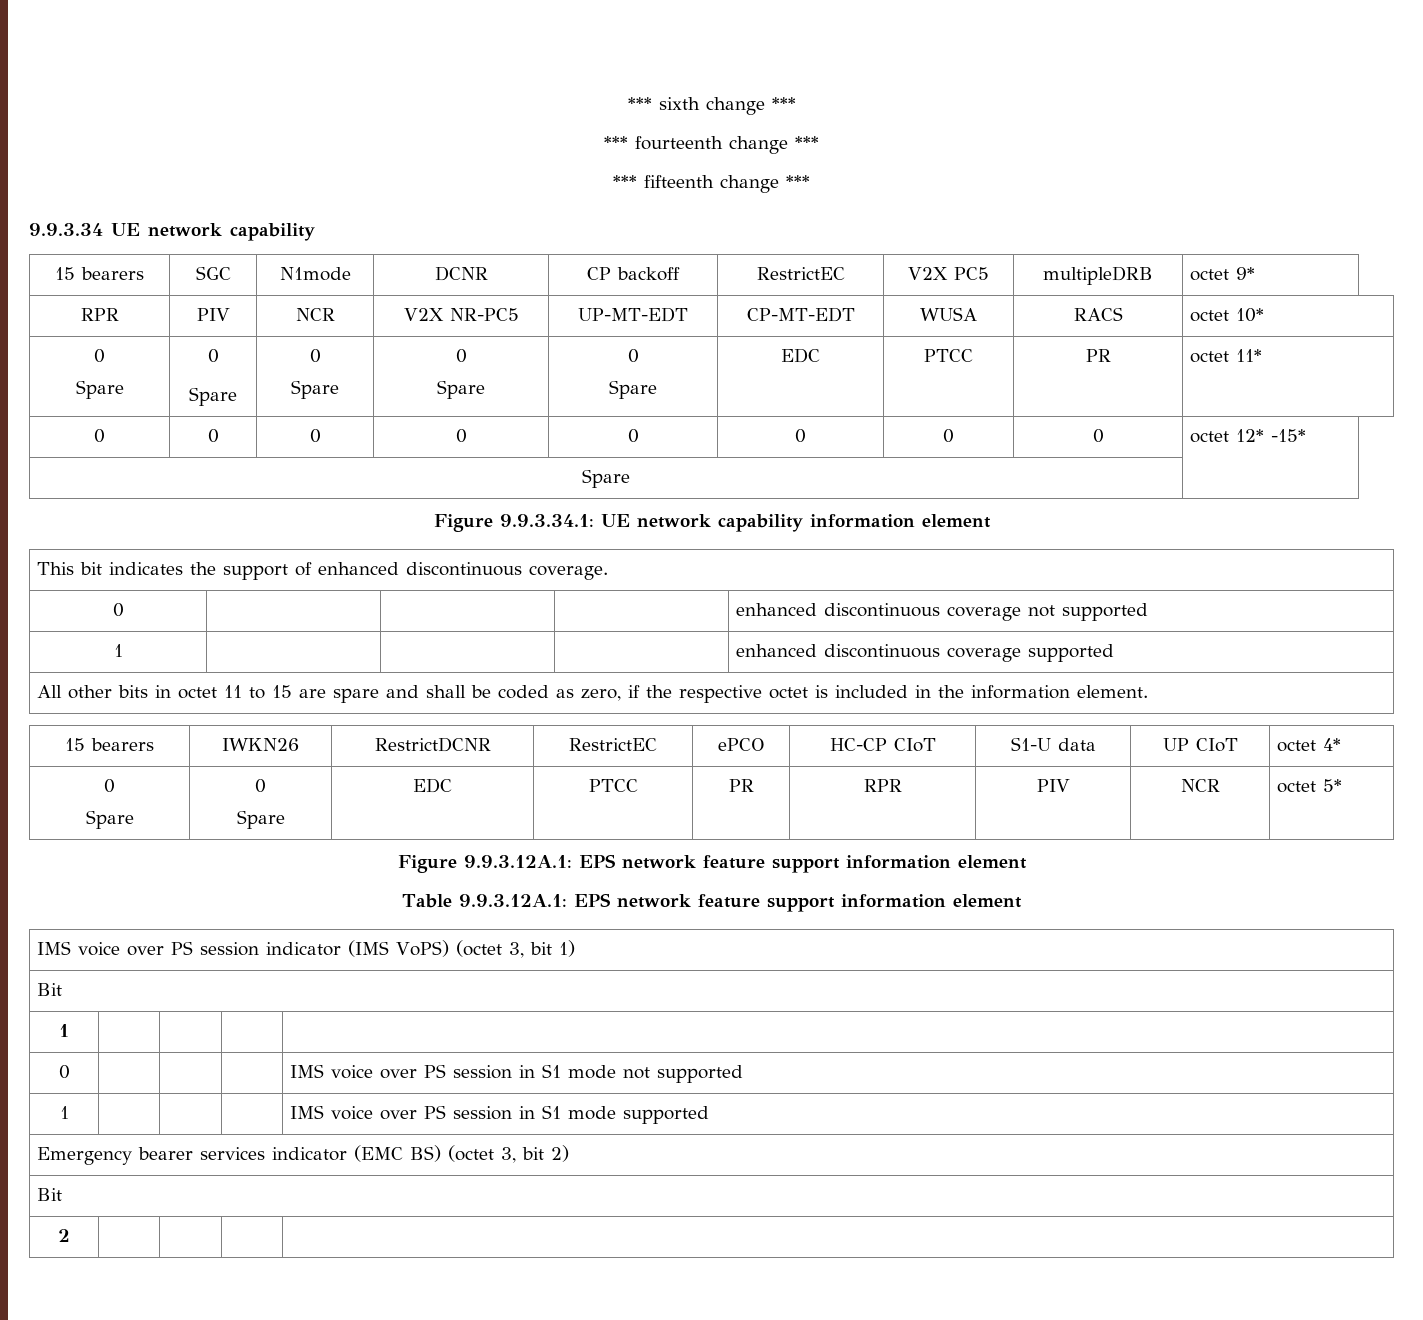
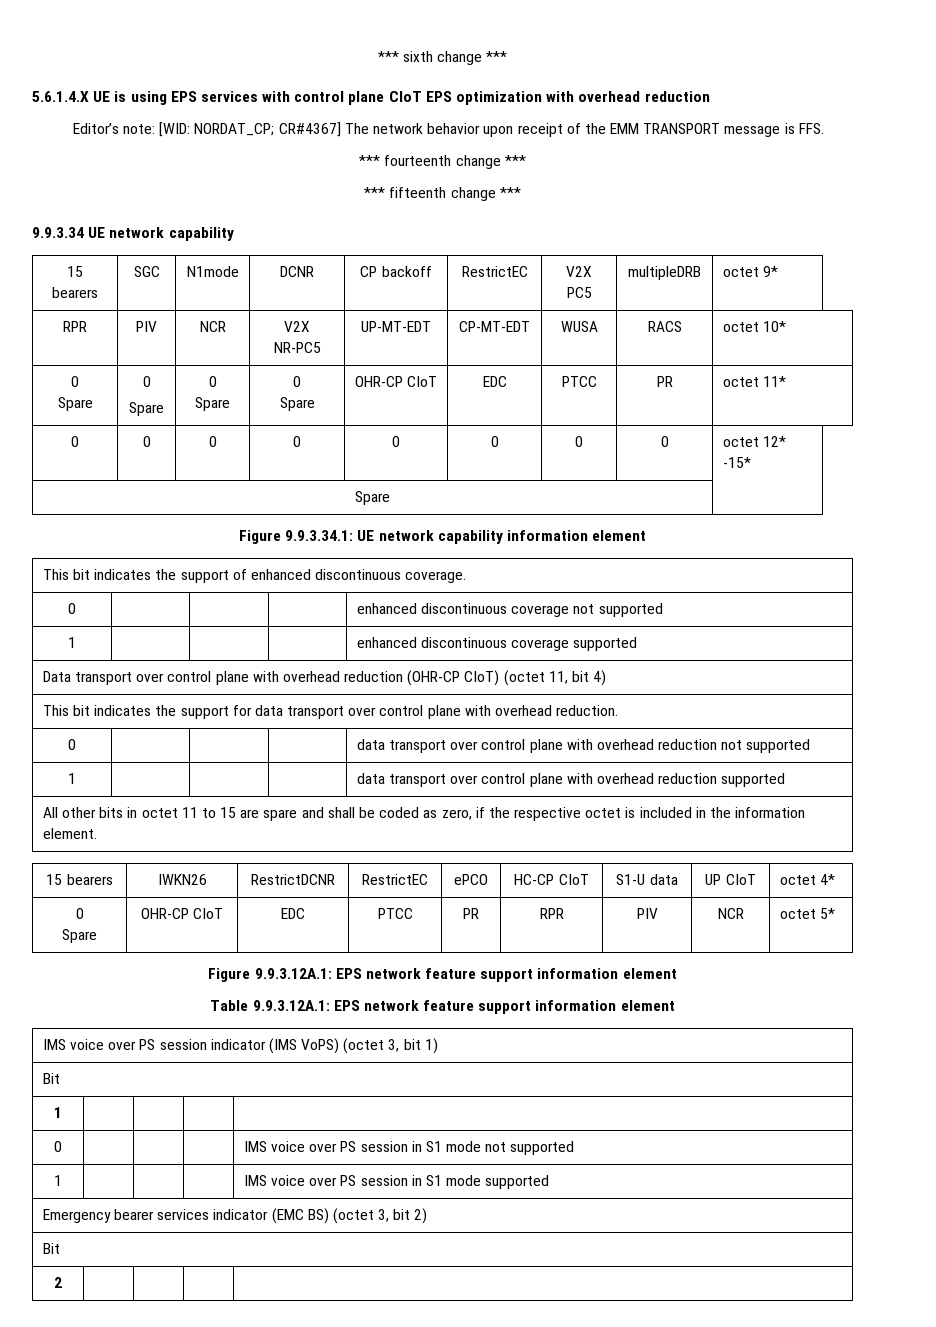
(796, 103) none -> [32,91,710,105] [72,122,824,137] // 5.6.1.4.X UE is using EPS services with control plane CIoT EPS optimization with overhead reduction // Editor’s note: [WID: NORDAT_CP; CR#4367] The network behavior upon receipt of the EMM TRANSPORT message is FFS.
[627,349,639,363] [609,380,657,399] 0 // Spare -> [354,376,438,387] OHR-CP CIoT
(1115, 653) none -> [42,670,607,686] [42,705,619,719] [68,739,76,750] [356,739,811,753] [68,773,76,784] [356,773,786,787] // Data transport over control plane with overhead reduction (OHR-CP CIoT) (octet 11, bit 4) // This bit indicates the support for data transport over control plane with overhead reduction. // 0 | | | | data transport over control plane with overhead reduction not supported // 1 | | | | data transport over control plane with overhead reduction supported
[254,779,266,793] [236,810,285,829] 0 // Spare -> [140,908,224,919] OHR-CP CIoT

